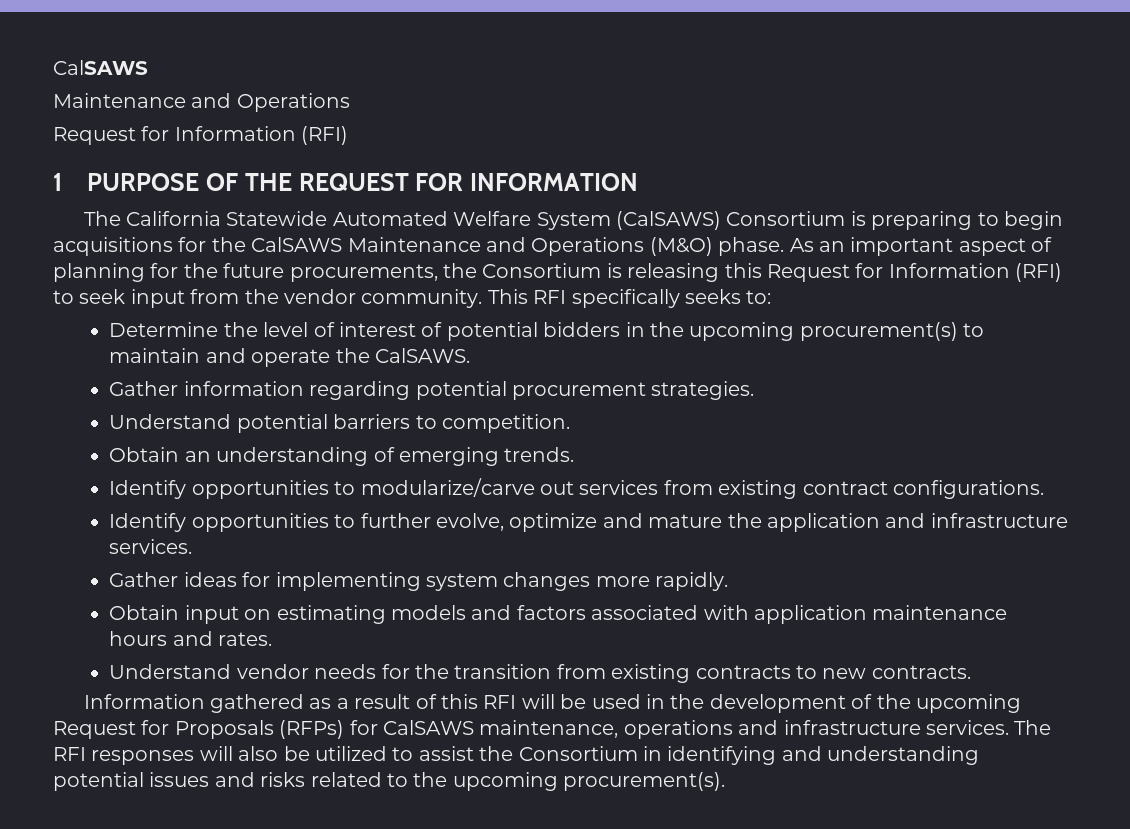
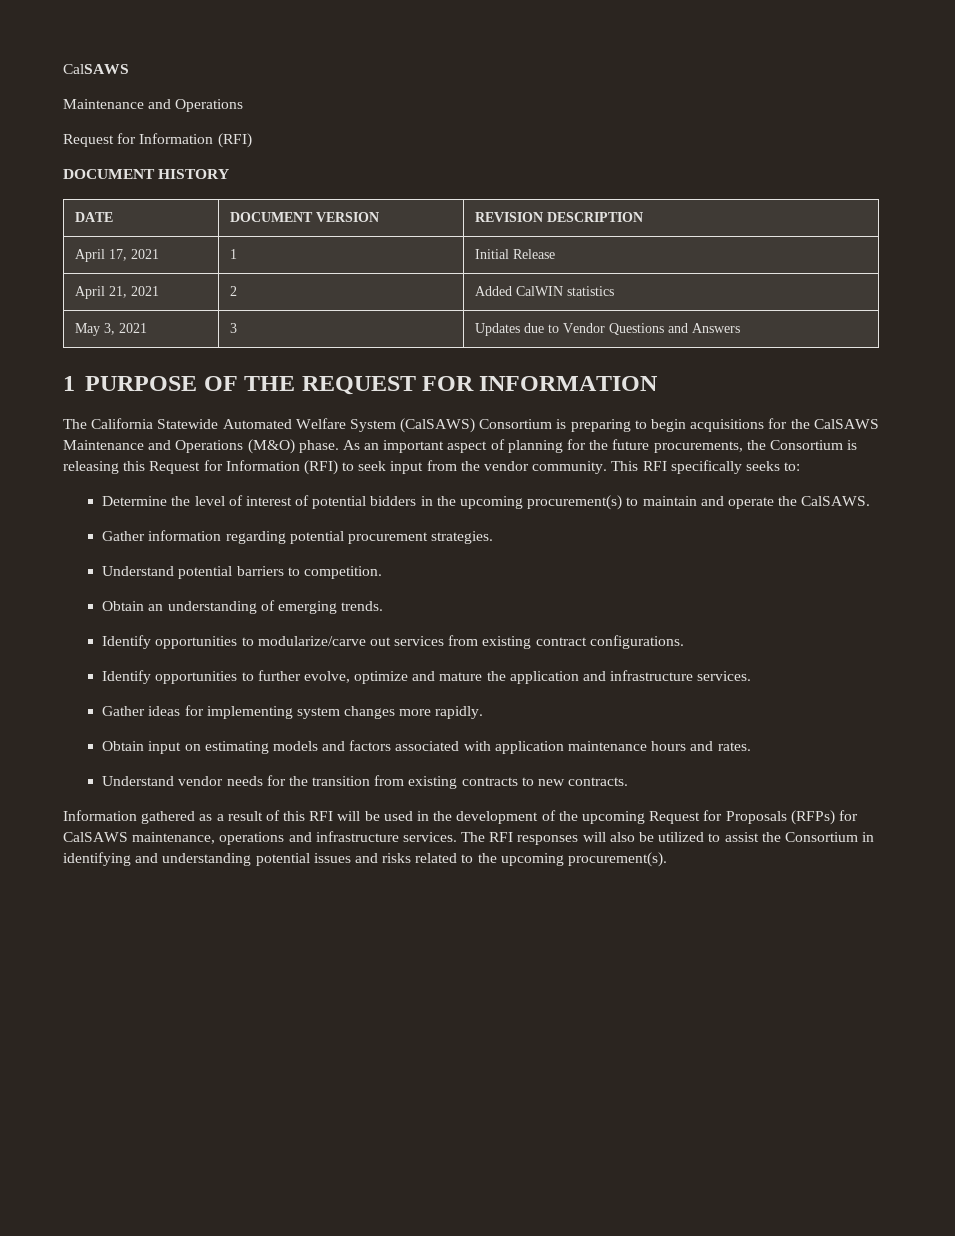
(349, 135) none -> [63,169,230,179] [75,212,114,222] [230,212,380,222] [475,212,644,222] [75,249,160,262] [230,249,238,259] [475,249,556,259] [75,286,160,299] [230,286,238,296] [475,286,615,296] [75,323,148,336] [230,323,238,333] [475,323,741,336] // DOCUMENT HISTORY // DATE | DOCUMENT VERSION | REVISION DESCRIPTION // April 17, 2021 | 1 | Initial Release // April 21, 2021 | 2 | Added CalWIN statistics // May 3, 2021 | 3 | Updates due to Vendor Questions and Answers

